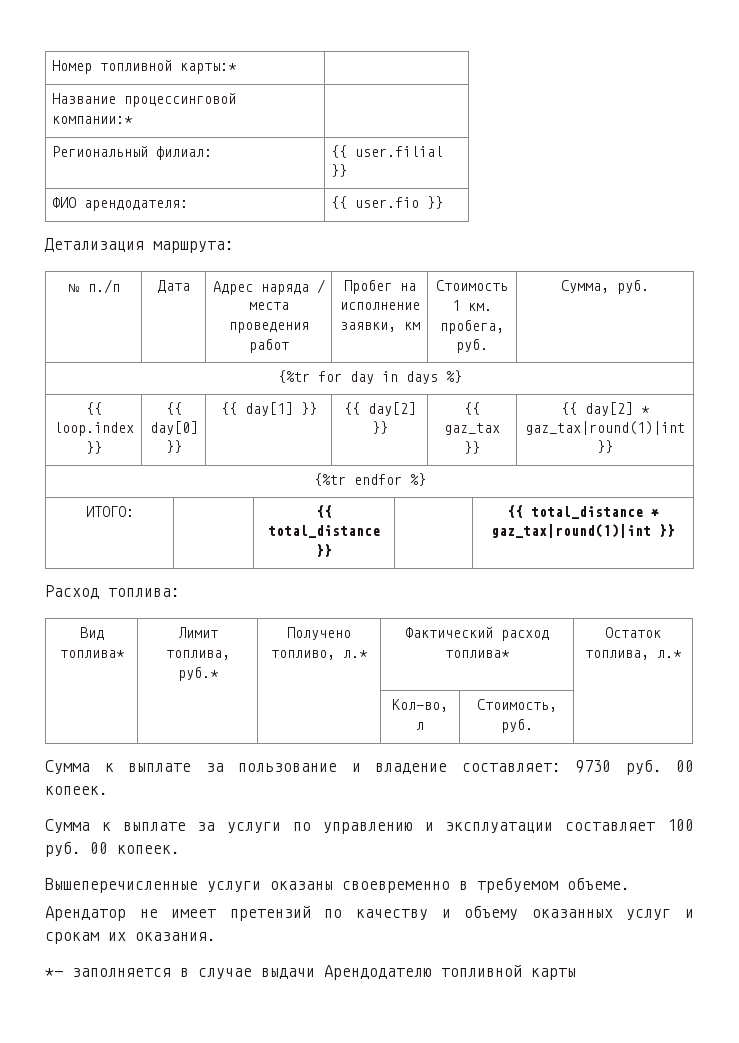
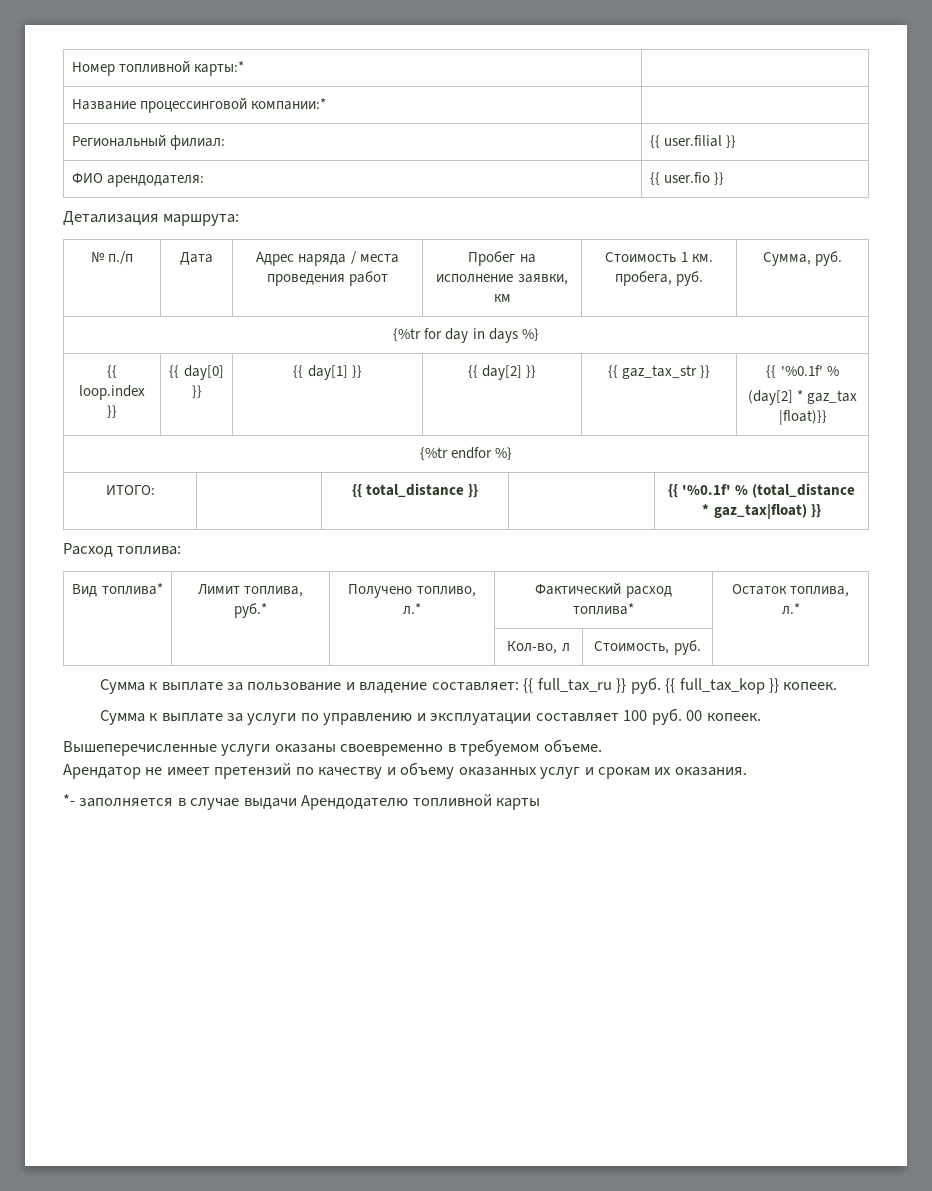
[444,423,500,435] [464,441,480,454] [561,402,650,416] [525,421,685,435] [597,440,613,453] gaz_tax }} | {{ day[2] * gaz_tax|round(1)|int }} -> [622,365,711,379] [766,365,839,378] [747,390,858,405] [778,410,827,425] gaz_tax_str }} | {{ '%0.1f' % // (day[2] * gaz_tax |float)}}
[531,506,659,519] [491,524,651,538] total_distance * gaz_tax|round(1)|int -> [681,483,856,498] [702,504,807,519] '%0.1f' % (total_distance * gaz_tax|float)
[575,759,694,775] 9730 руб. 00 -> [523,677,779,694] {{ full_tax_ru }} руб. {{ full_tax_kop }}

